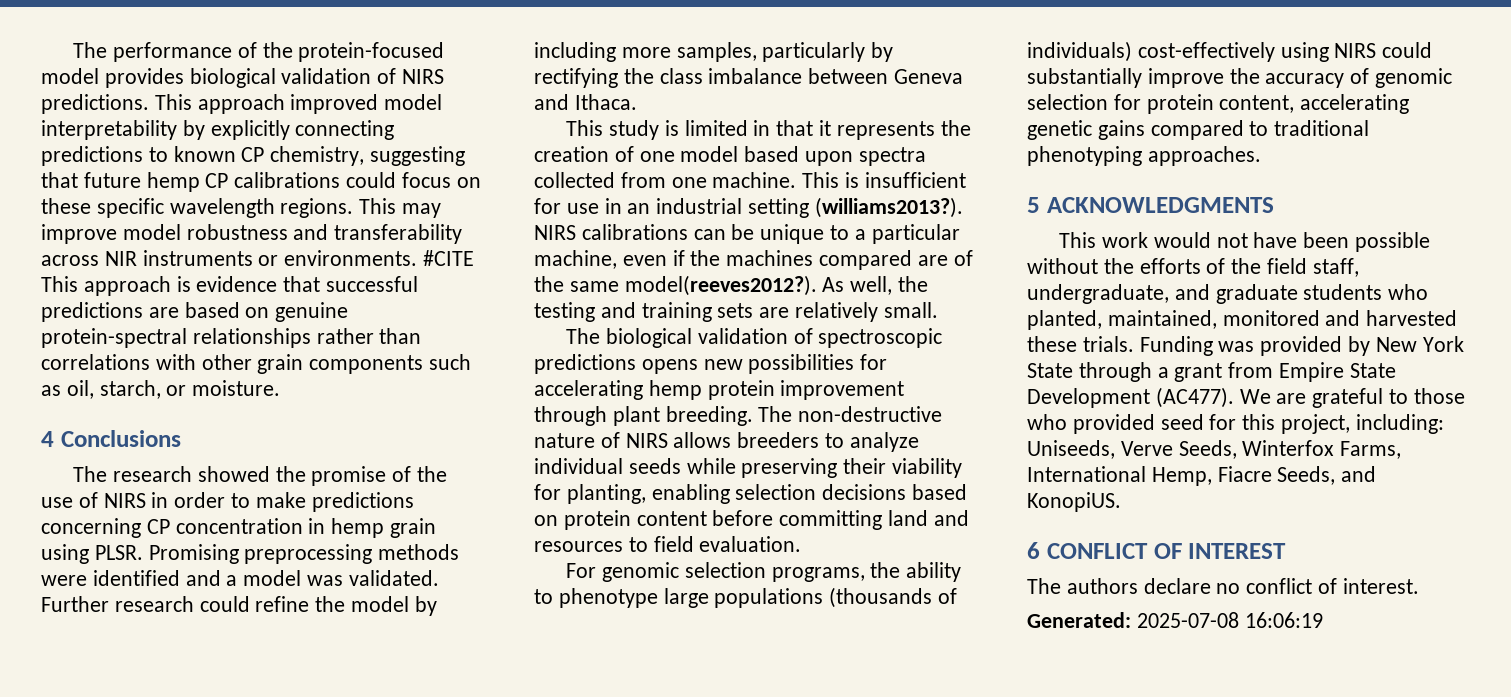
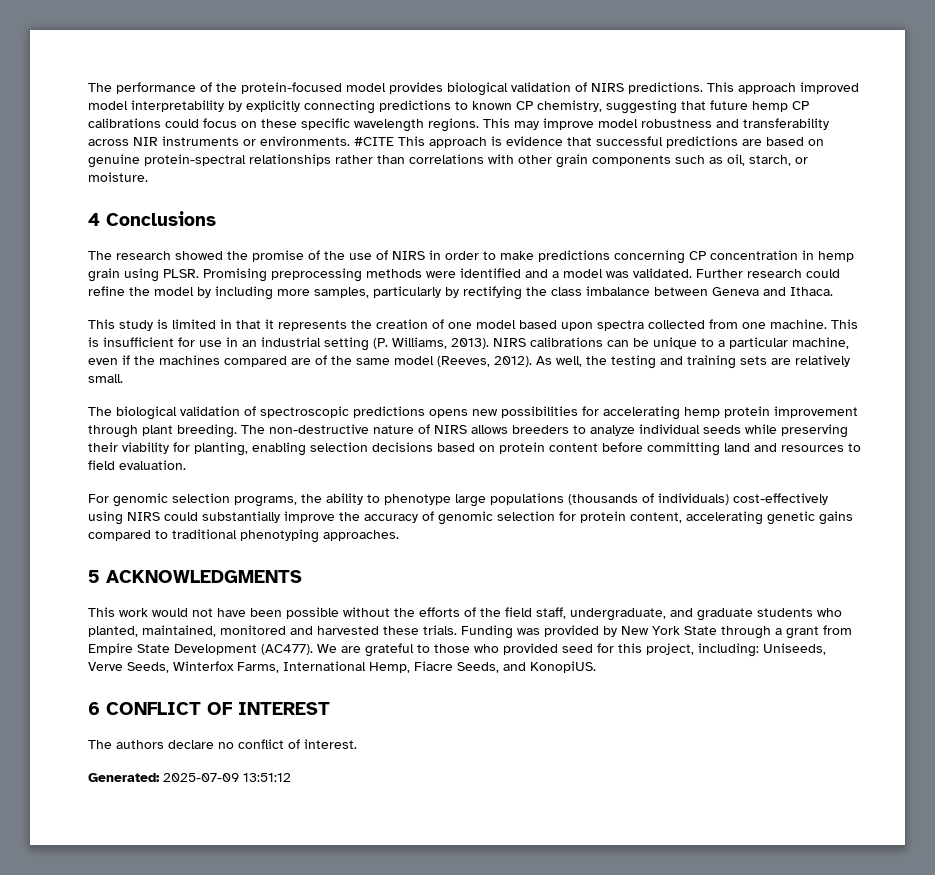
[814,197,963,218] (williams2013?). -> [373,337,489,349] (P. Williams, 2013).
[624,275,817,296] model(reeves2012?). -> [394,356,532,367] model (Reeves, 2012).
[1136,612,1323,628] 2025-07-08 16:06:19 -> [163,773,291,782] 2025-07-09 13:51:12

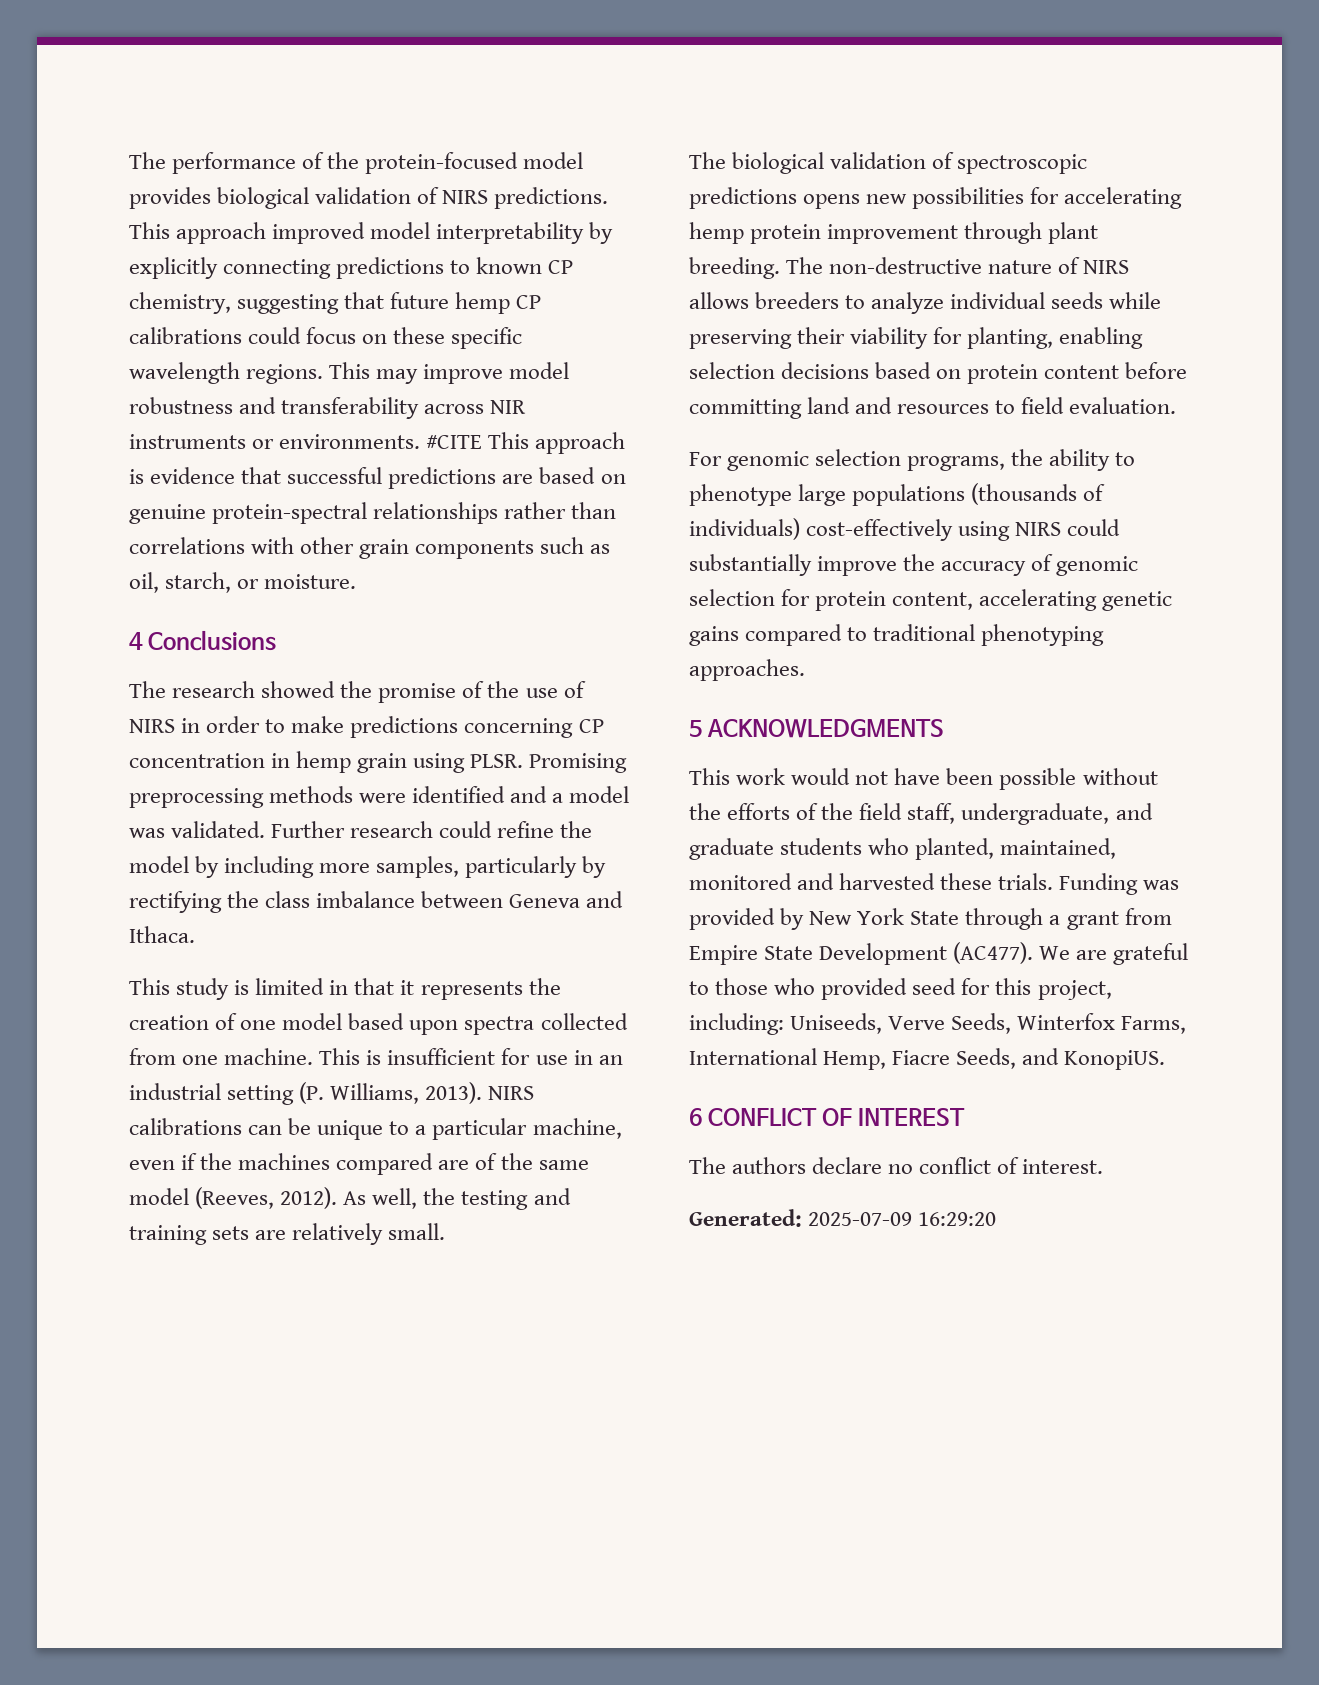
[243,773,291,782] 13:51:12 -> [918,1212,997,1226] 16:29:20

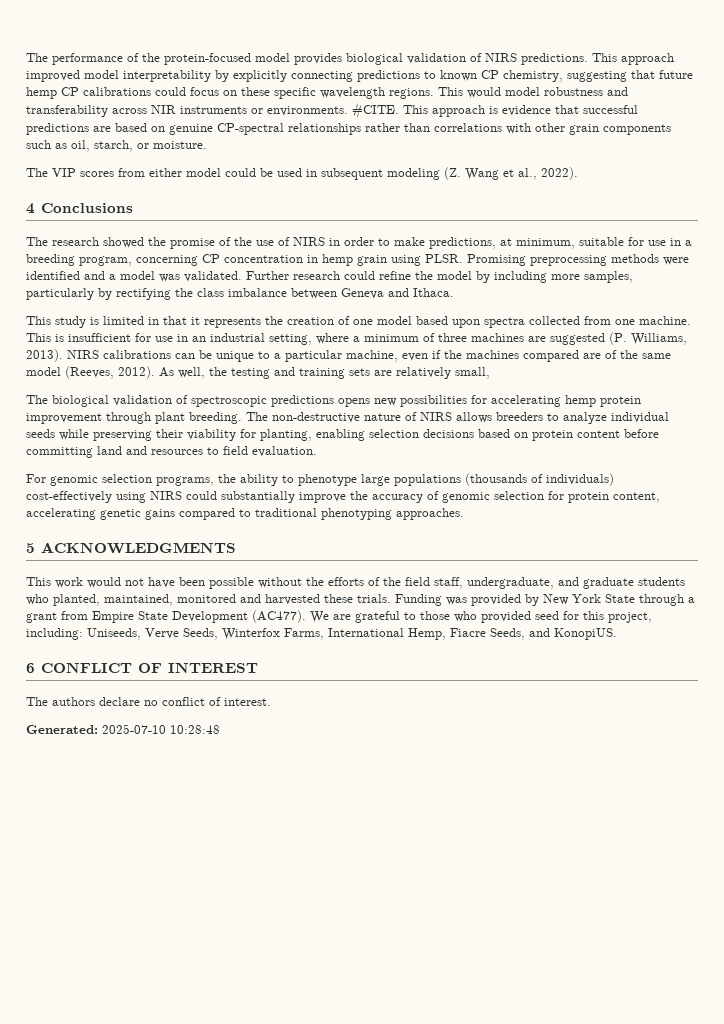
[376,364,504,384] may improve -> [467,87,501,98] would
[426,435,483,449] #CITE -> [352,102,399,119] #CITE.
[212,502,368,524] protein-spectral -> [217,123,284,135] CP-spectral
(357, 581) none -> [26,167,578,180] // The VIP scores from either model could be used in subsequent modeling (Z. Wang et al., 2022).
[350,716,459,738] predictions -> [429,237,692,249] [26,254,132,266] predictions, at minimum, suitable for use in a breeding program,
[227,1085,295,1105] setting -> [269,333,605,345] setting, where a minimum of three machines are suggested
[388,1223,446,1240] small. -> [455,367,490,379] small,
[808,1212,997,1226] 2025-07-09 16:29:20 -> [102,724,220,734] 2025-07-10 10:28:48

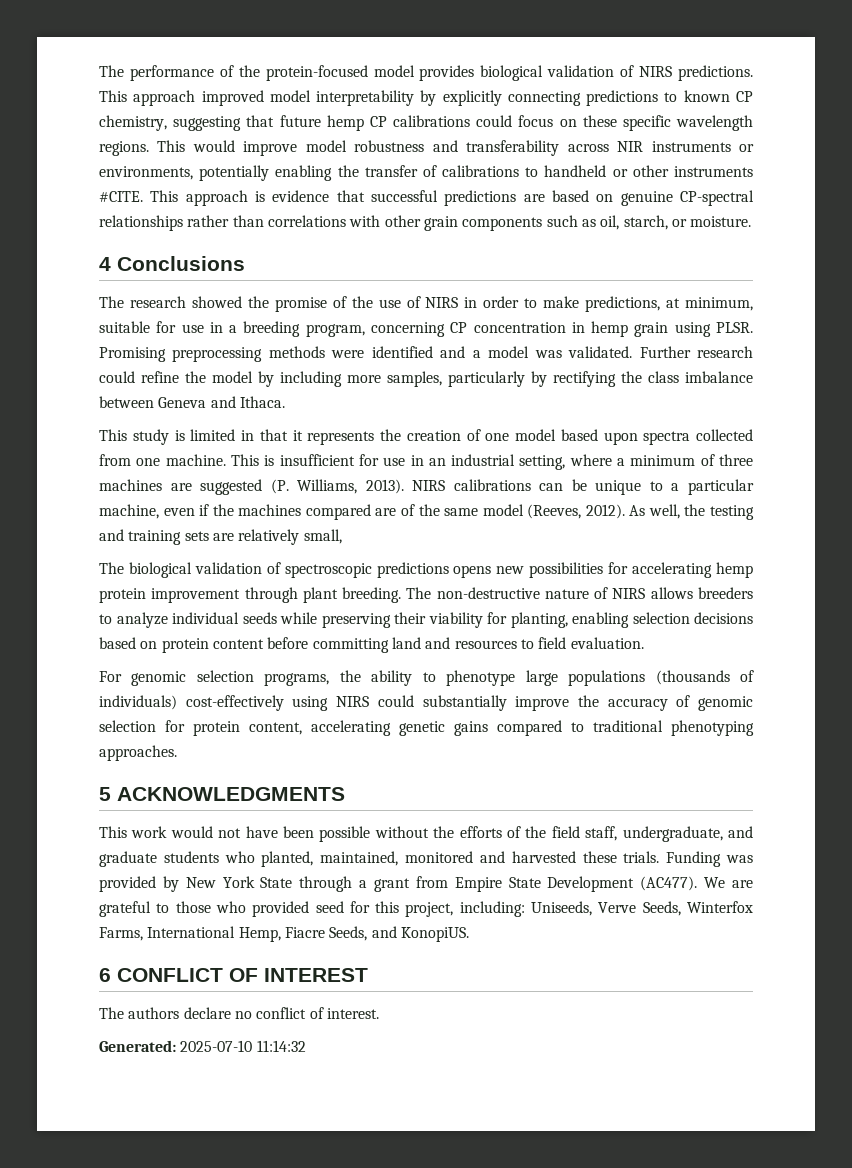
(501, 92) none -> [243,141,298,156] improve
[267,106,348,116] environments. -> [99,165,753,181] environments, potentially enabling the transfer of calibrations to handheld or other instruments
[26,167,578,180] // The VIP scores from either model could be used in subsequent modeling (Z. Wang et al., 2022). -> (752, 221) none
[170,725,220,734] 10:28:48 -> [256,1040,306,1052] 11:14:32

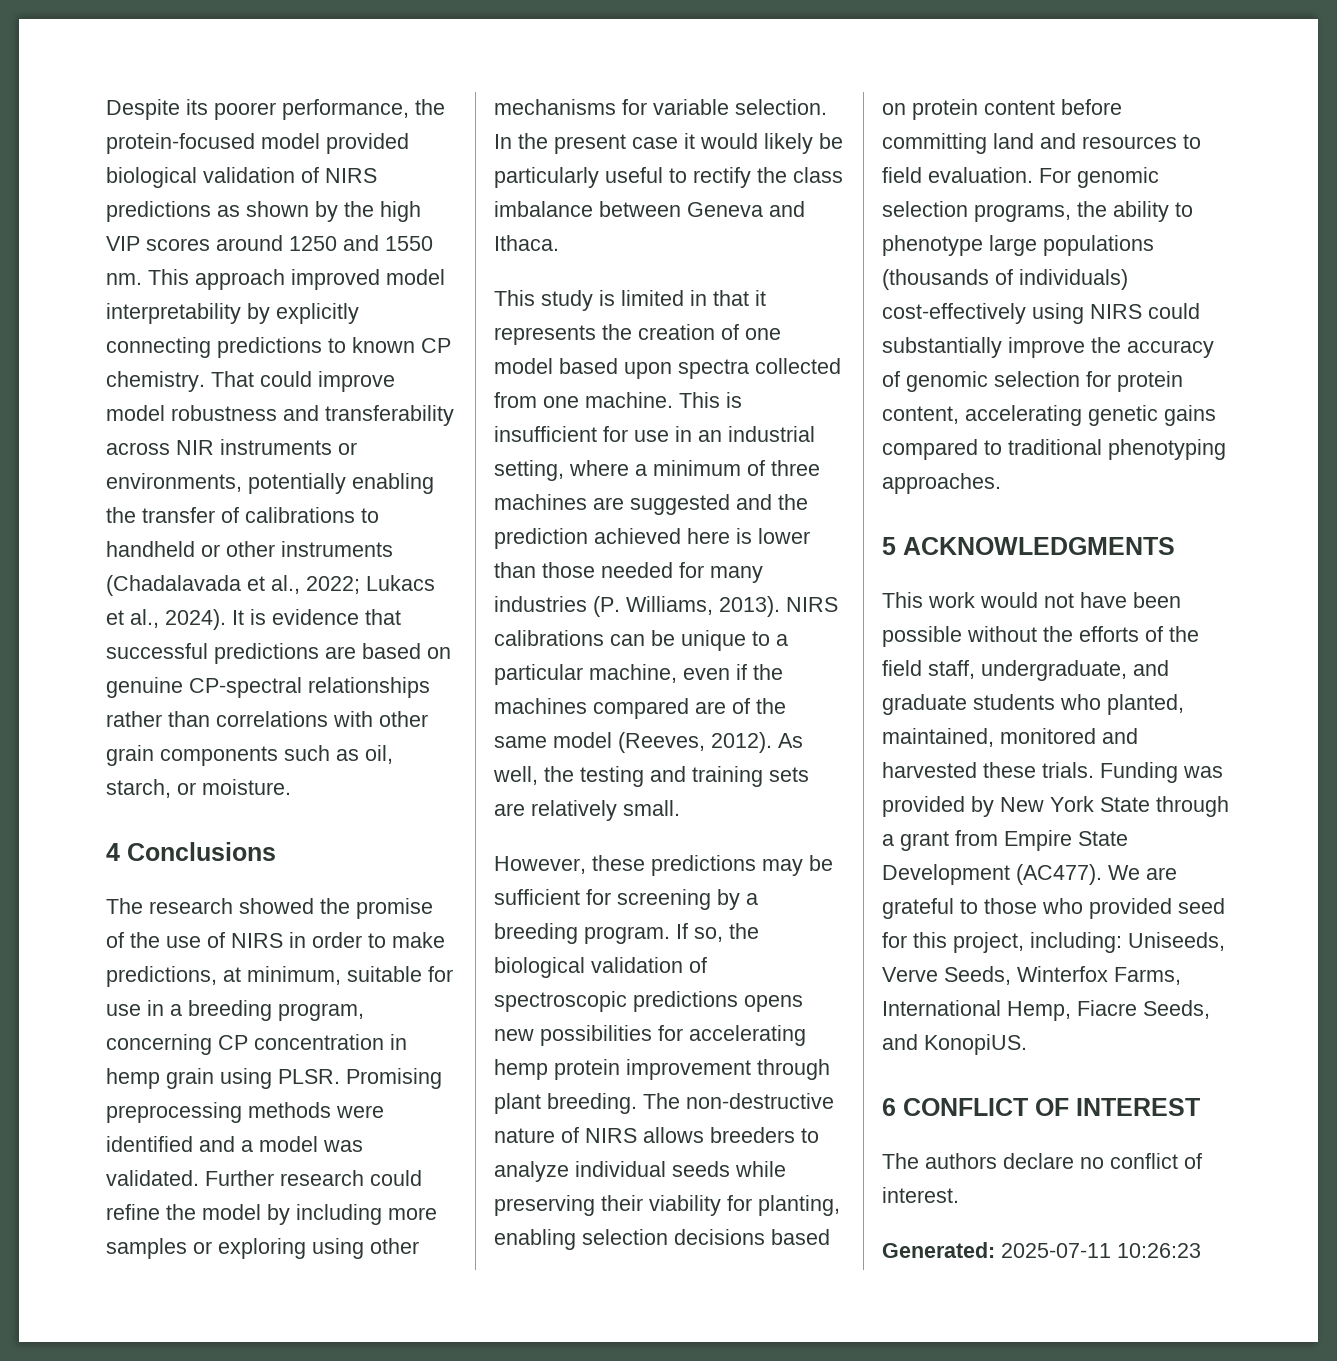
[99,65,234,81] The performance of -> [106,99,409,120] Despite its poorer performance,
[419,65,475,81] provides -> [326,133,409,154] provided
[678,65,753,81] predictions. -> [106,201,421,222] [106,235,433,251] [106,273,142,285] predictions as shown by the high VIP scores around 1250 and 1550 nm.
[99,115,753,131] [99,140,235,156] chemistry, suggesting that future hemp CP calibrations could focus on these specific wavelength regions. This would -> [106,371,312,392] chemistry. That could
[99,190,248,206] #CITE. This approach -> [106,575,435,596] [106,609,244,630] (Chadalavada et al., 2022; Lukacs et al., 2024). It
[387,371,616,387] samples, particularly by rectifying -> [106,1238,419,1259] [494,99,827,115] [494,133,843,154] [494,167,751,188] samples or exploring using other mechanisms for variable selection. In the present case it would likely be particularly useful to rectify
(263, 487) none -> [736,494,808,510] [494,528,810,549] [494,562,763,583] [494,596,587,612] and the prediction achieved here is lower than those needed for many industries
[303,529,342,544] [99,562,124,574] small, // The -> [623,800,680,816] [494,855,833,876] [494,889,758,910] [494,923,759,944] small. // However, these predictions may be sufficient for screening by a breeding program. If so, the
(644, 643) // -> (1033, 175) none
[180,1040,306,1052] 2025-07-10 11:14:32 -> [1001,1243,1201,1258] 2025-07-11 10:26:23

